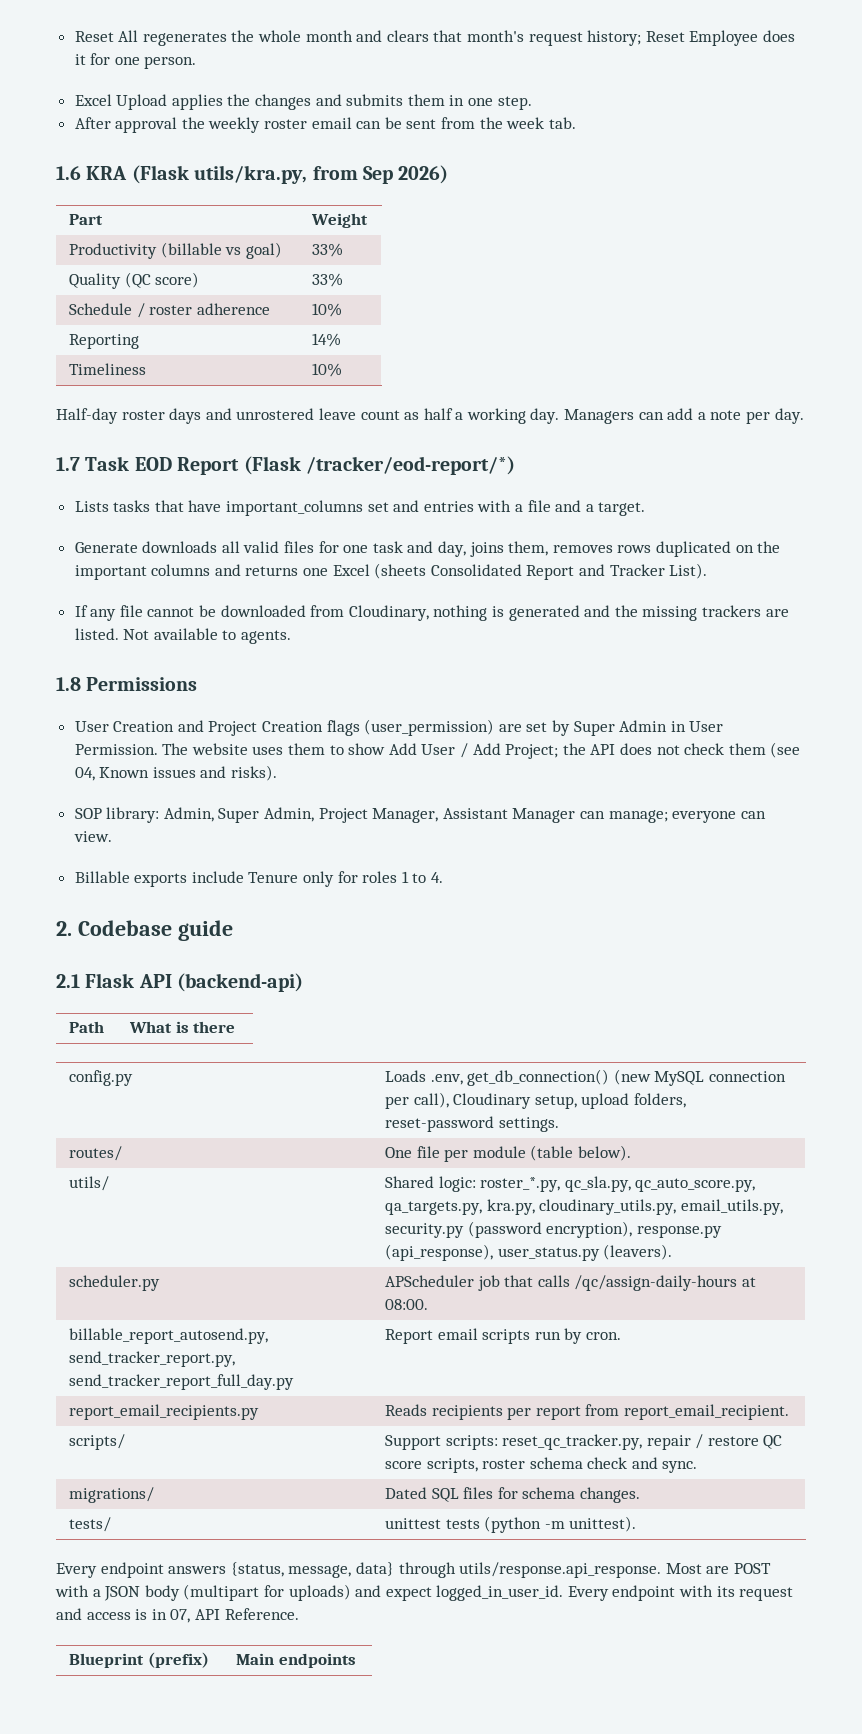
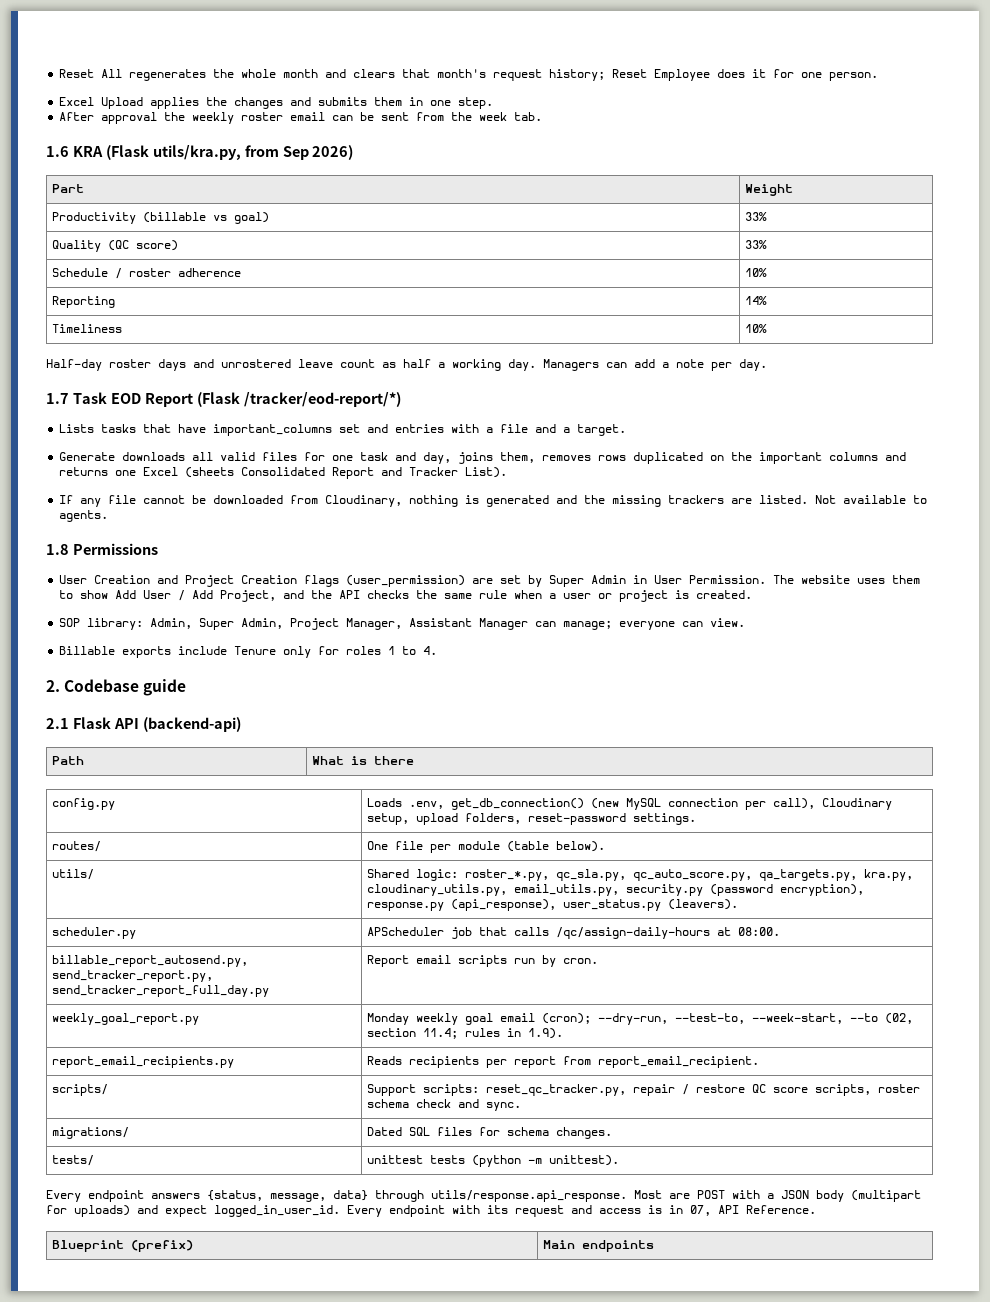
[505,742,801,759] [74,765,278,781] Project; the API does not check them (see 04, Known issues and risks). -> [220,590,753,602] Project, and the API checks the same rule when a user or project is created.
(621, 1336) none -> [52,1013,200,1025] [367,1013,914,1025] [367,1028,564,1039] // weekly_goal_report.py | Monday weekly goal email (cron); --dry-run, --test-to, --week-start, --to (02, section 11.4; rules in 1.9).

